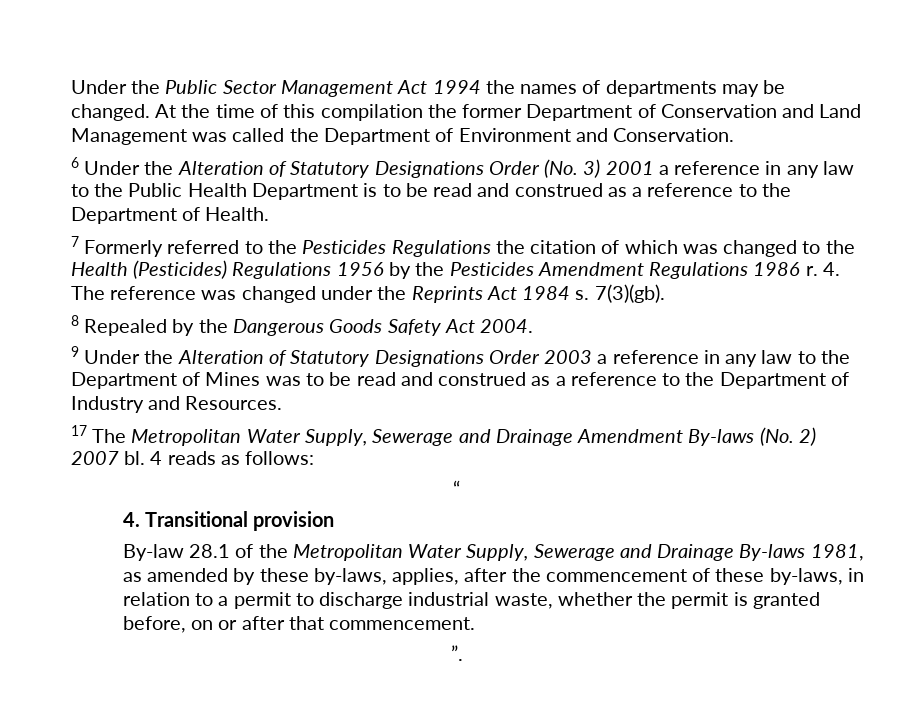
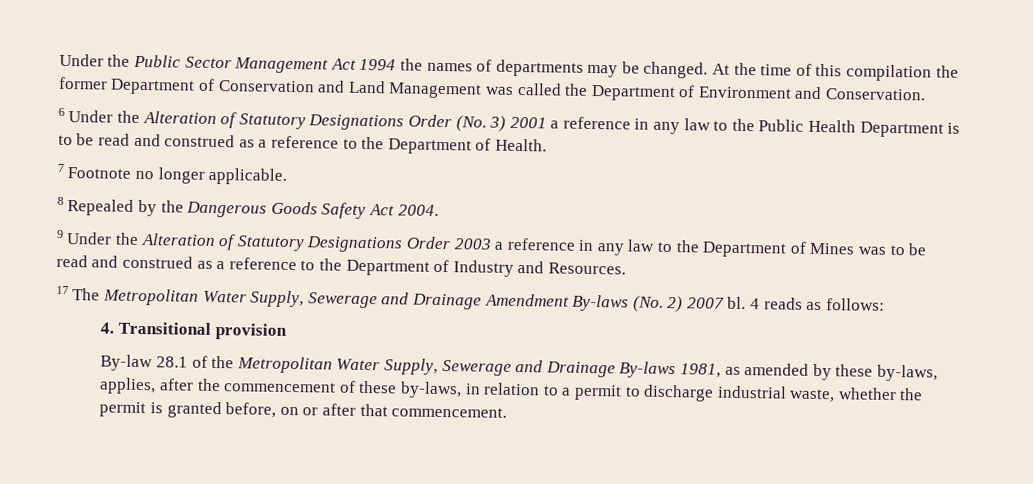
[84,240,855,257] [70,260,840,279] [70,284,665,303] Formerly referred to the Pesticides Regulations the citation of which was changed to the Health (Pesticides) Regulations 1956 by the Pesticides Amendment Regulations 1986 r. 4. The reference was changed under the Reprints Act 1984 s. 7(3)(gb). -> [67,167,288,185] Footnote no longer applicable.
[453,480,460,496] // “ -> (885, 304) none
[450,645,463,661] // ”. -> (508, 412) none

